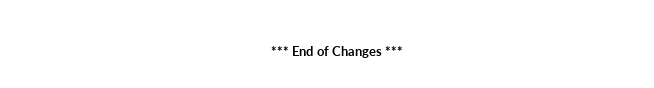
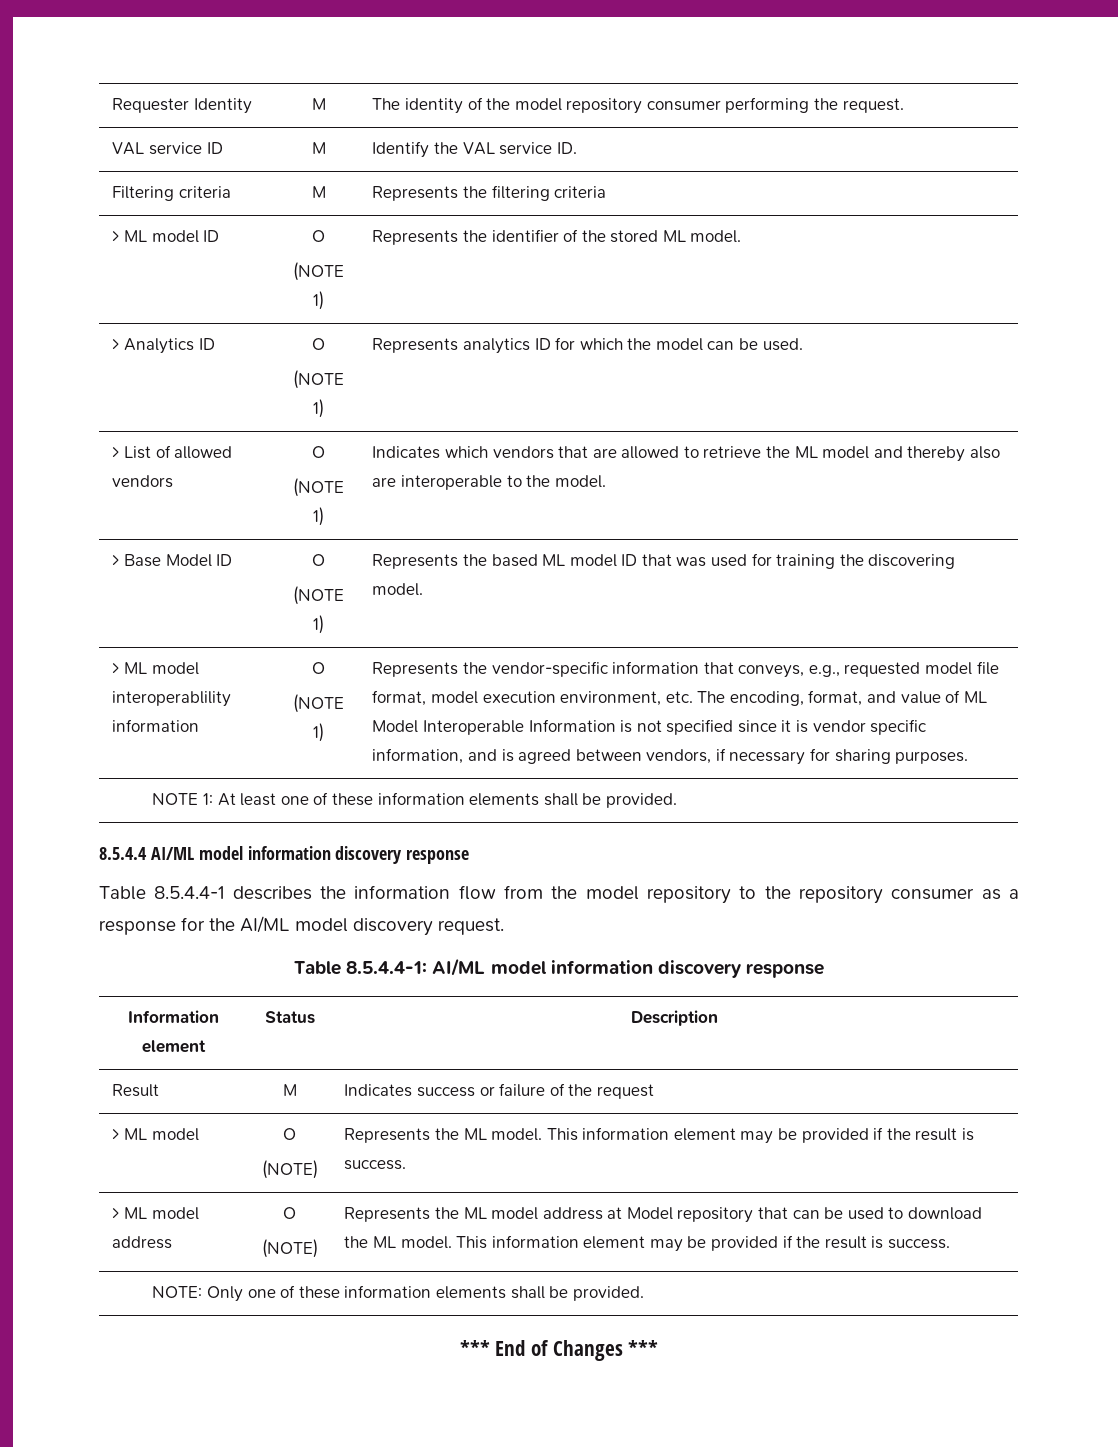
(270, 51) none -> [112,98,252,114] [311,98,326,110] [372,97,904,114] [112,142,223,155] [311,142,326,154] [372,141,577,158] [112,186,231,201] [311,186,326,198] [372,185,607,201] [112,230,220,243] [312,230,325,242] [293,262,344,281] [313,291,324,310] [372,229,742,245] [112,338,215,354] [312,338,325,350] [293,370,344,389] [313,399,324,418] [372,337,803,354] [112,445,233,459] [112,475,174,488] [312,446,325,458] [293,478,344,497] [313,507,324,526] [372,446,1001,462] [372,475,606,490] [112,554,233,567] [312,554,325,566] [293,586,344,605] [313,615,324,634] [372,553,956,569] [372,583,424,596] [112,662,199,675] [112,691,232,707] [112,719,200,732] [312,662,325,674] [293,694,344,713] [313,723,324,742] [372,661,999,678] [372,690,987,706] [372,719,927,735] [372,748,969,765] [152,792,677,808] [99,846,470,864] [99,885,1020,904] [99,916,504,936] [294,958,824,978] [128,1010,219,1023] [142,1040,206,1053] [264,1011,315,1024] [631,1010,718,1026] [112,1084,160,1097] [282,1084,297,1096] [344,1083,654,1099] [112,1128,199,1141] [283,1128,296,1140] [261,1160,318,1179] [344,1127,975,1144] [344,1160,407,1170] [112,1207,199,1220] [112,1236,173,1249] [283,1207,296,1219] [261,1239,318,1258] [344,1207,983,1223] [344,1235,951,1252] [152,1285,644,1302] Requester Identity | M | The identity of the model repository consumer performing the request. // VAL service ID | M | Identify the VAL service ID. // Filtering criteria | M | Represents the filtering criteria // > ML model ID | O // (NOTE 1) | Represents the identifier of the stored ML model. // > Analytics ID | O // (NOTE 1) | Represents analytics ID for which the model can be used. // > List of allowed vendors | O // (NOTE 1) | Indicates which vendors that are allowed to retrieve the ML model and thereby also are interoperable to the model. // > Base Model ID | O // (NOTE 1) | Represents the based ML model ID that was used for training the discovering model. // > ML model interoperablility information | O // (NOTE 1) | Represents the vendor-specific information that conveys, e.g., requested model file format, model execution environment, etc. The encoding, format, and value of ML Model Interoperable Information is not specified since it is vendor specific information, and is agreed between vendors, if necessary for sharing purposes. // NOTE 1: At least one of these information elements shall be provided. // 8.5.4.4 AI/ML model information discovery response // Table 8.5.4.4-1 describes the information flow from the model repository to the repository consumer as a response for the AI/ML model discovery request. // Table 8.5.4.4-1: AI/ML model information discovery response // Information element | Status | Description // Result | M | Indicates success or failure of the request // > ML model | O // (NOTE) | Represents the ML model. This information element may be provided if the result is success. // > ML model address | O // (NOTE) | Represents the ML model address at Model repository that can be used to download the ML model. This information element may be provided if the result is success. // NOTE: Only one of these information elements shall be provided. //

